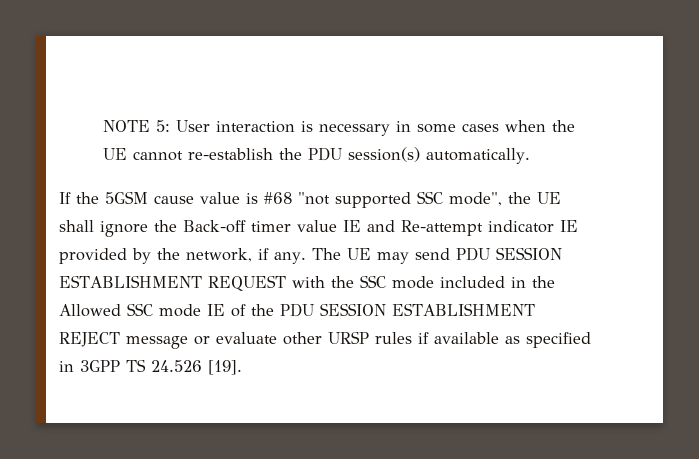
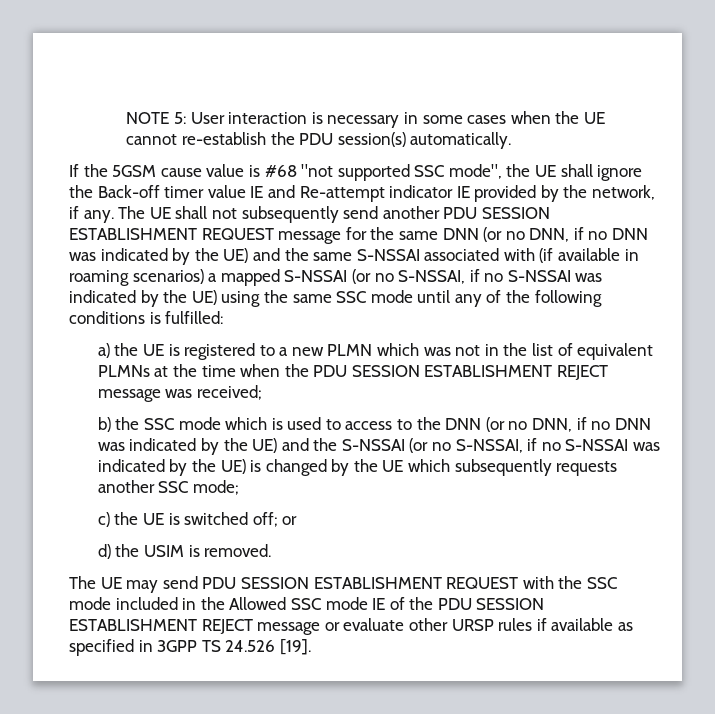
(371, 254) none -> [175,206,550,223] [69,227,649,244] [69,248,639,265] [69,269,603,286] [69,290,602,307] [69,311,224,324] [97,343,654,360] [97,364,609,380] [97,385,262,402] [97,417,651,432] [97,438,660,455] [97,459,618,476] [97,480,239,495] [97,512,298,527] [97,544,272,559] [69,576,122,589] shall not subsequently send another PDU SESSION ESTABLISHMENT REQUEST message for the same DNN (or no DNN, if no DNN was indicated by the UE) and the same S-NSSAI associated with (if available in roaming scenarios) a mapped S-NSSAI (or no S-NSSAI, if no S-NSSAI was indicated by the UE) using the same SSC mode until any of the following conditions is fulfilled: // a) the UE is registered to a new PLMN which was not in the list of equivalent PLMNs at the time when the PDU SESSION ESTABLISHMENT REJECT message was received; // b) the SSC mode which is used to access to the DNN (or no DNN, if no DNN was indicated by the UE) and the S-NSSAI (or no S-NSSAI, if no S-NSSAI was indicated by the UE) is changed by the UE which subsequently requests another SSC mode; // c) the UE is switched off; or // d) the USIM is removed. // The UE

